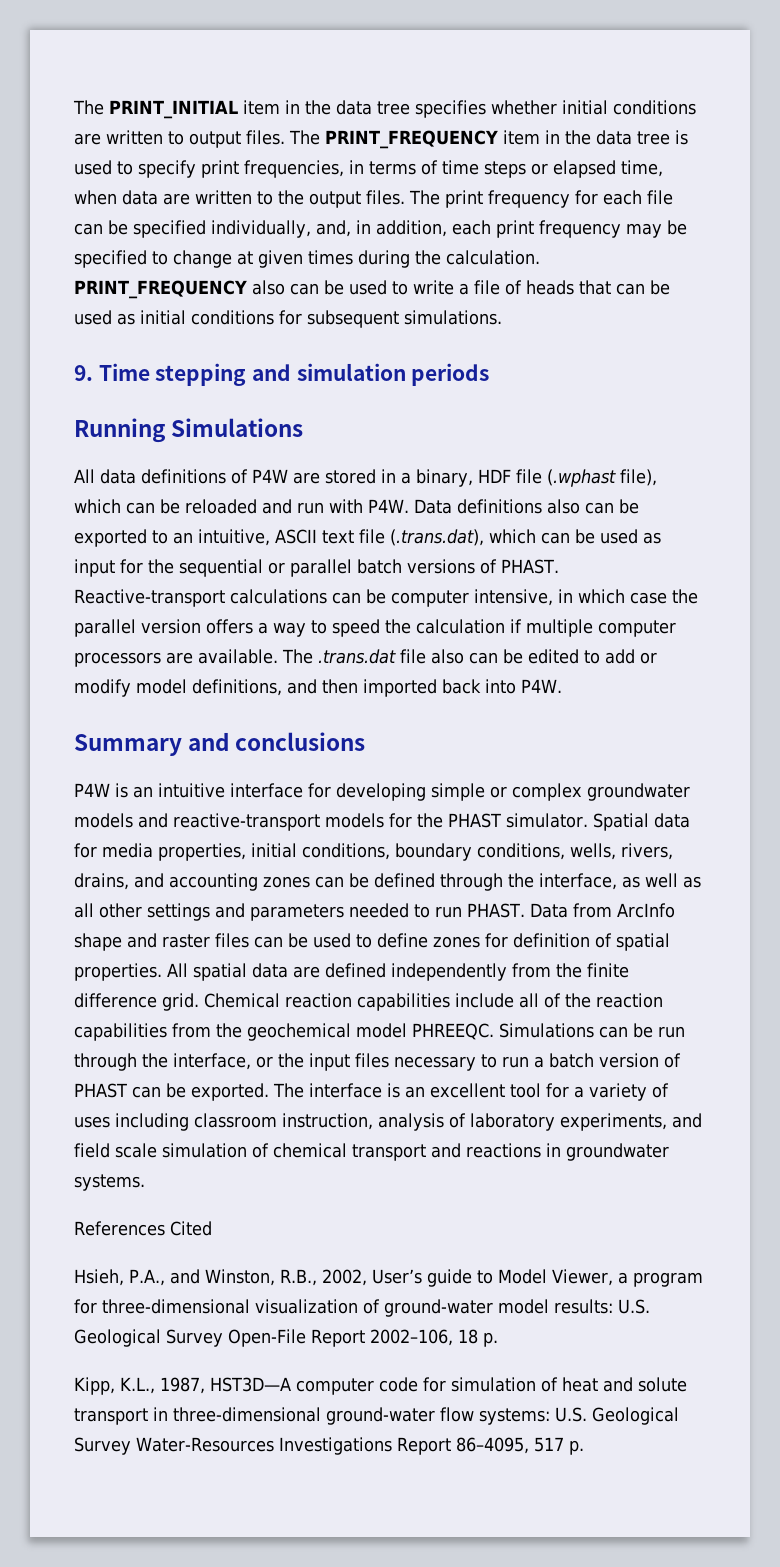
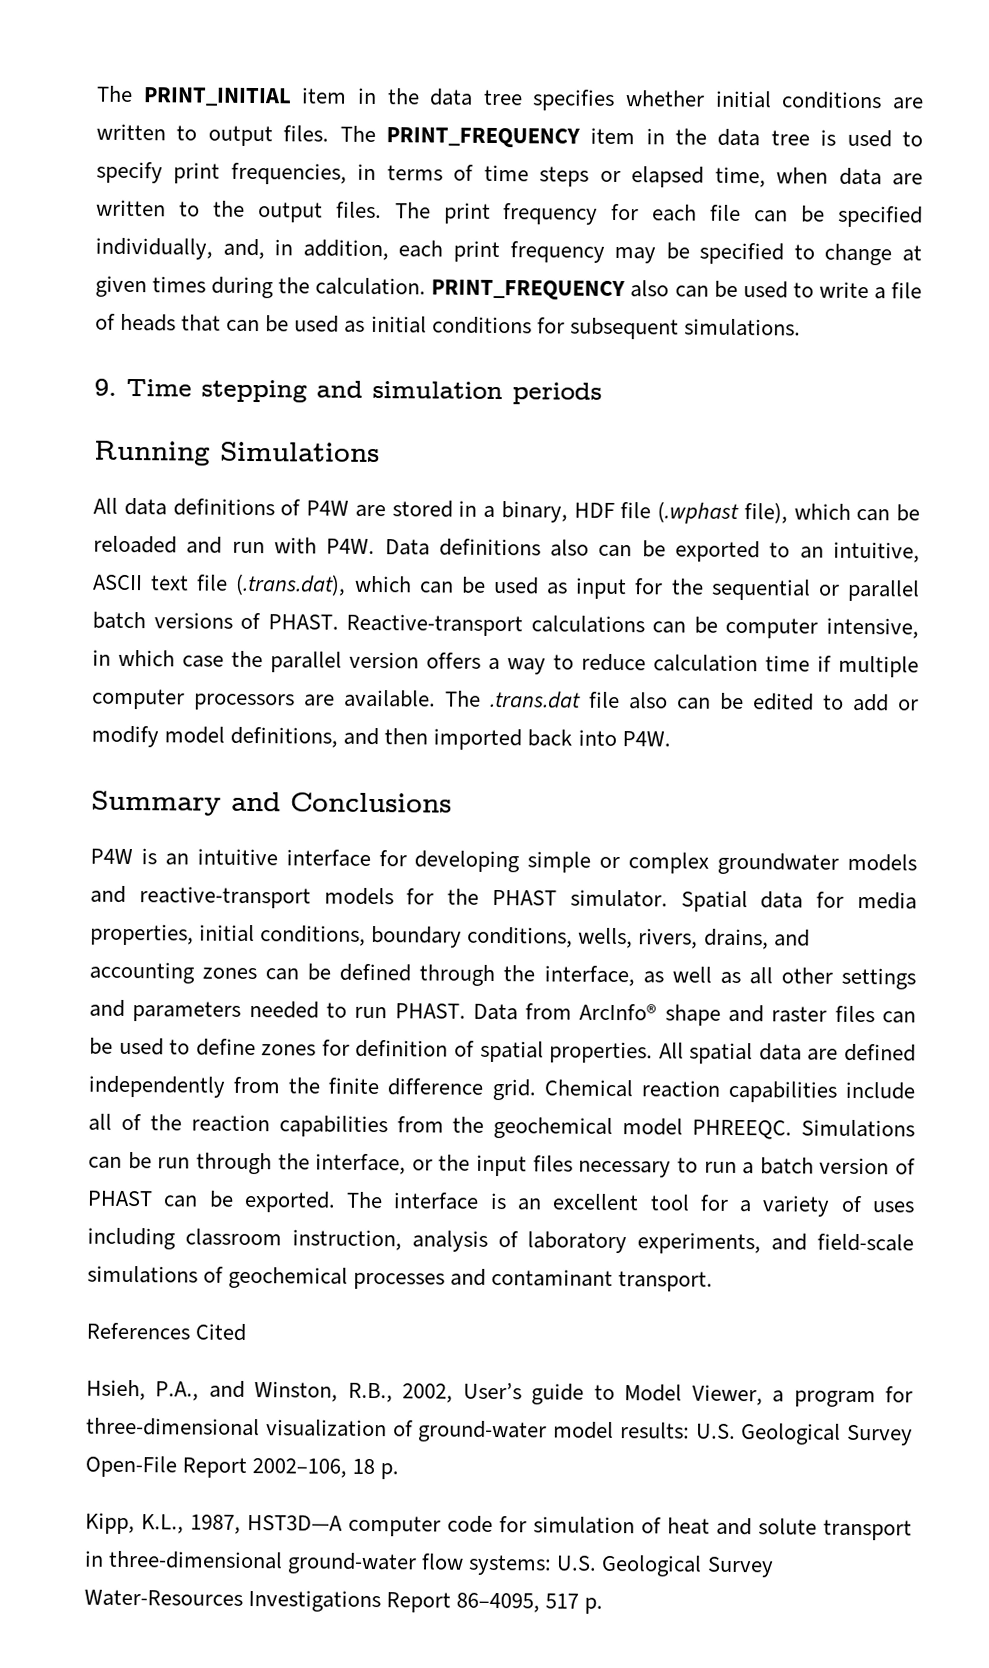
[332,619,505,637] speed the calculation -> [581,653,810,673] reduce calculation time
[235,732,366,751] conclusions -> [290,792,452,813] Conclusions
[616,903,675,918] ArcInfo -> [579,1003,658,1021] ArcInfo®
[74,1143,669,1161] [74,1174,145,1191] field scale simulation of chemical transport and reactions in groundwater systems. -> [817,1233,914,1252] [87,1265,714,1292] field-scale simulations of geochemical processes and contaminant transport.

